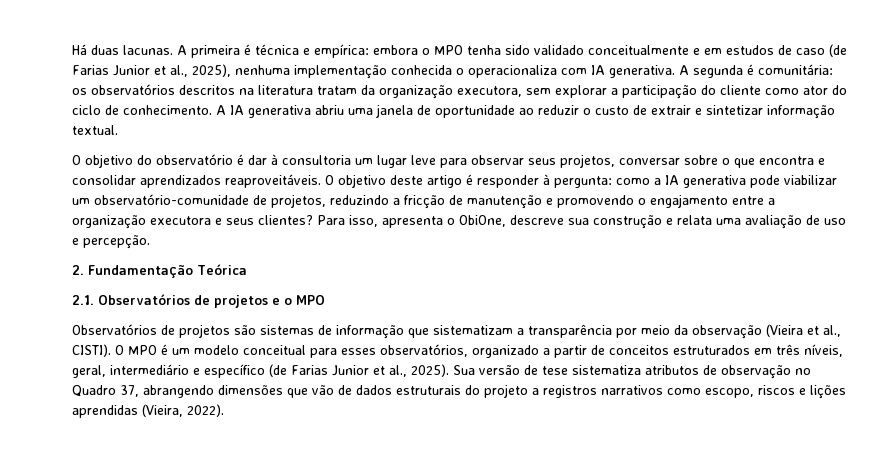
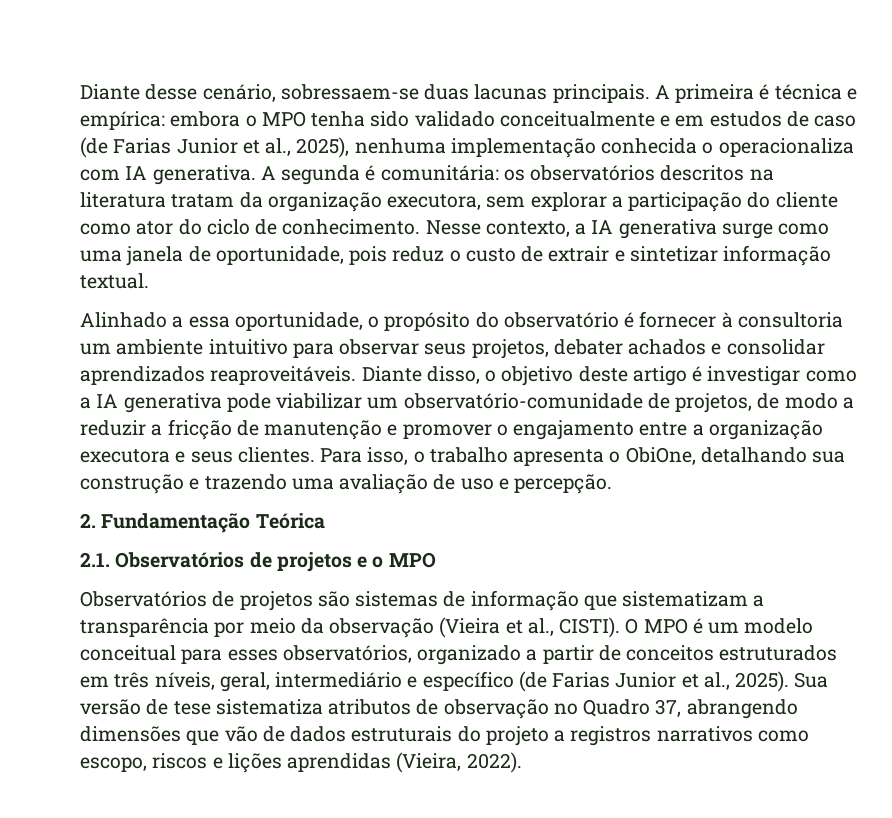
[72,44,173,55] Há duas lacunas. -> [80,84,650,103] Diante desse cenário, sobressaem-se duas lacunas principais.
[216,104,579,118] A IA generativa abriu uma janela de oportunidade ao reduzir -> [425,219,830,239] [80,246,445,266] Nesse contexto, a IA generativa surge como uma janela de oportunidade, pois reduz
[72,154,133,168] O objetivo -> [80,312,471,331] Alinhado a essa oportunidade, o propósito
[248,155,267,165] dar -> [639,311,717,328] fornecer
[377,155,436,168] lugar leve -> [116,339,288,355] ambiente intuitivo
[619,155,814,168] conversar sobre o que encontra -> [553,339,707,355] debater achados
[325,175,334,185] O -> [361,366,497,384] Diante disso, o
[477,174,612,188] responder à pergunta: -> [707,366,801,386] investigar
[330,195,389,205] reduzindo -> [757,393,854,409] [80,420,146,436] de modo a reduzir
[557,195,634,208] promovendo -> [402,424,492,439] promover
[258,215,313,225] clientes? -> [237,447,315,463] clientes.
(378, 221) none -> [413,447,508,463] o trabalho
[510,215,564,225] descreve -> [700,447,807,463] detalhando
[677,215,712,225] relata -> [204,474,287,490] trazendo

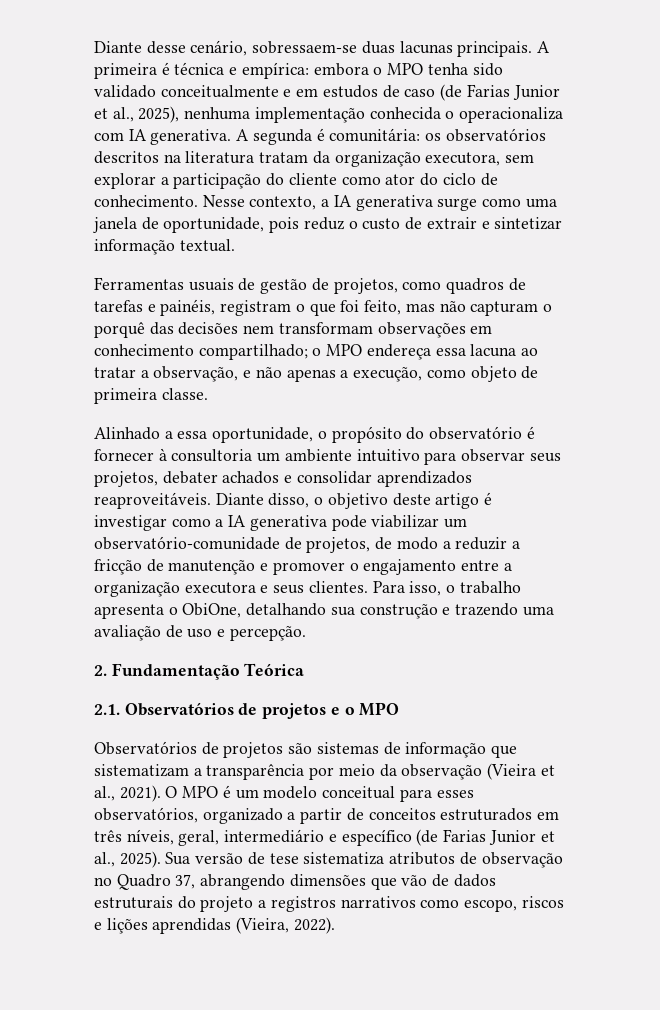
(149, 281) none -> [94,277,526,294] [94,299,552,316] [94,322,493,338] [94,344,539,360] [94,366,539,382] [94,388,208,404] // Ferramentas usuais de gestão de projetos, como quadros de tarefas e painéis, registram o que foi feito, mas não capturam o porquê das decisões nem transformam observações em conhecimento compartilhado; o MPO endereça essa lacuna ao tratar a observação, e não apenas a execução, como objeto de primeira classe.
[559,617,621,638] CISTI). -> [119,785,161,802] 2021).

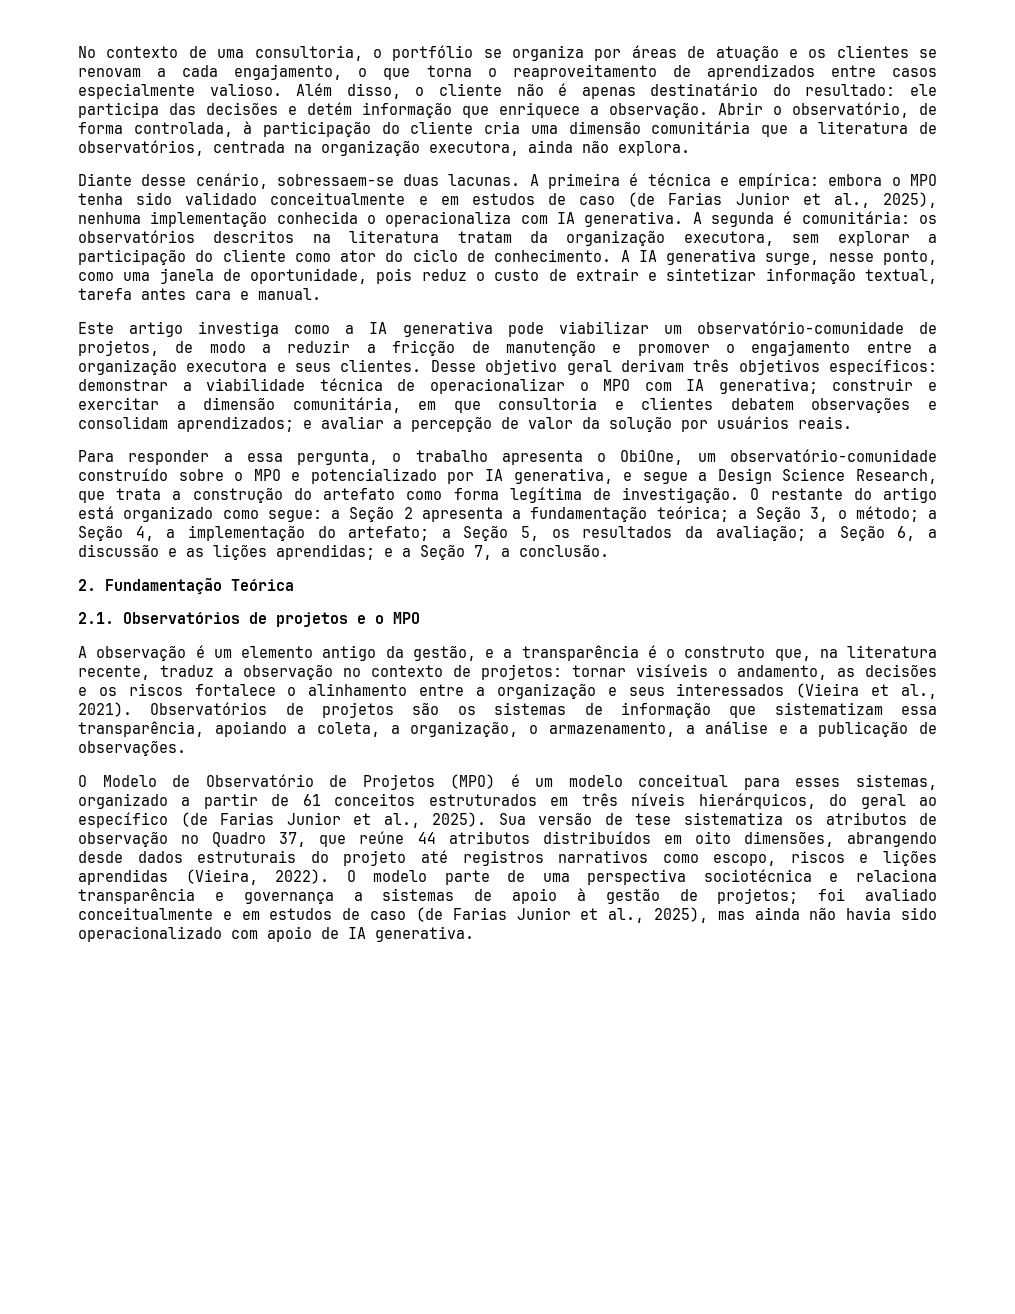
(94, 47) none -> [78,45,937,61] [78,64,937,80] [78,83,937,99] [78,102,937,118] [78,121,938,137] [78,140,690,156] No contexto de uma consultoria, o portfólio se organiza por áreas de atuação e os clientes se renovam a cada engajamento, o que torna o reaproveitamento de aprendizados entre casos especialmente valioso. Além disso, o cliente não é apenas destinatário do resultado: ele participa das decisões e detém informação que enriquece a observação. Abrir o observatório, de forma controlada, à participação do cliente cria uma dimensão comunitária que a literatura de observatórios, centrada na organização executora, ainda não explora. //
[399,41,533,57] lacunas principais. -> [448,174,521,186] lacunas.
[202,195,478,211] Nesse contexto, a IA generativa surge -> [620,249,938,265] A IA generativa surge, nesse ponto,
[179,239,235,252] [94,277,526,294] [94,299,552,316] [94,322,493,338] [94,344,539,360] [94,366,539,382] [94,388,208,404] [94,426,535,443] [94,448,561,465] [94,471,472,487] [94,492,493,509] [94,515,167,531] textual. // Ferramentas usuais de gestão de projetos, como quadros de tarefas e painéis, registram o que foi feito, mas não capturam o porquê das decisões nem transformam observações em conhecimento compartilhado; o MPO endereça essa lacuna ao tratar a observação, e não apenas a execução, como objeto de primeira classe. // Alinhado a essa oportunidade, o propósito do observatório é fornecer à consultoria um ambiente intuitivo para observar seus projetos, debater achados e consolidar aprendizados reaproveitáveis. Diante disso, o objetivo deste artigo é investigar -> [865,269,938,284] [78,288,321,300] [78,321,280,337] textual, tarefa antes cara e manual. // Este artigo investiga
[372,581,442,596] Para isso, -> [430,359,938,375] [78,378,938,394] [78,397,937,413] [78,416,852,432] [78,450,379,465] Desse objetivo geral derivam três objetivos específicos: demonstrar a viabilidade técnica de operacionalizar o MPO com IA generativa; construir e exercitar a dimensão comunitária, em que consultoria e clientes debatem observações e consolidam aprendizados; e avaliar a percepção de valor da solução por usuários reais. // Para responder a essa pergunta,
[246,603,554,619] [94,625,306,641] detalhando sua construção e trazendo uma avaliação de uso e percepção. -> [697,449,937,462] [78,468,937,484] [78,487,937,503] [78,506,937,522] [78,525,937,541] [78,544,609,560] um observatório-comunidade construído sobre o MPO e potencializado por IA generativa, e segue a Design Science Research, que trata a construção do artefato como forma legítima de investigação. O restante do artigo está organizado como segue: a Seção 2 apresenta a fundamentação teórica; a Seção 3, o método; a Seção 4, a implementação do artefato; a Seção 5, os resultados da avaliação; a Seção 6, a discussão e as lições aprendidas; e a Seção 7, a conclusão.
(400, 709) none -> [78,645,937,661] [78,664,937,680] [78,683,938,699] [78,702,132,717] A observação é um elemento antigo da gestão, e a transparência é o construto que, na literatura recente, traduz a observação no contexto de projetos: tornar visíveis o andamento, as decisões e os riscos fortalece o alinhamento entre a organização e seus interessados (Vieira et al., 2021).
(313, 748) none -> [457,706,476,715] os
[193,763,555,780] [94,785,219,802] a transparência por meio da observação (Vieira et al., 2021). O MPO -> [901,706,938,715] [78,721,938,737] [78,741,186,756] [78,774,496,790] essa transparência, apoiando a coleta, a organização, o armazenamento, a análise e a publicação de observações. // O Modelo de Observatório de Projetos (MPO)
[94,807,198,823] observatórios, -> [856,774,938,790] sistemas,
(364, 814) none -> [302,794,321,806] 61
[126,829,337,846] níveis, geral, intermediário e -> [631,793,937,809] níveis hierárquicos, do geral ao
(385, 858) none -> [795,816,813,825] os
[200,874,450,890] abrangendo dimensões que vão de -> [319,831,938,847] [78,851,123,863] que reúne 44 atributos distribuídos em oito dimensões, abrangendo desde
[258,900,267,908] a -> [420,850,448,863] até
(335, 925) none -> [346,869,937,885] [78,888,938,904] [78,907,937,923] [78,926,474,942] O modelo parte de uma perspectiva sociotécnica e relaciona transparência e governança a sistemas de apoio à gestão de projetos; foi avaliado conceitualmente e em estudos de caso (de Farias Junior et al., 2025), mas ainda não havia sido operacionalizado com apoio de IA generativa.

